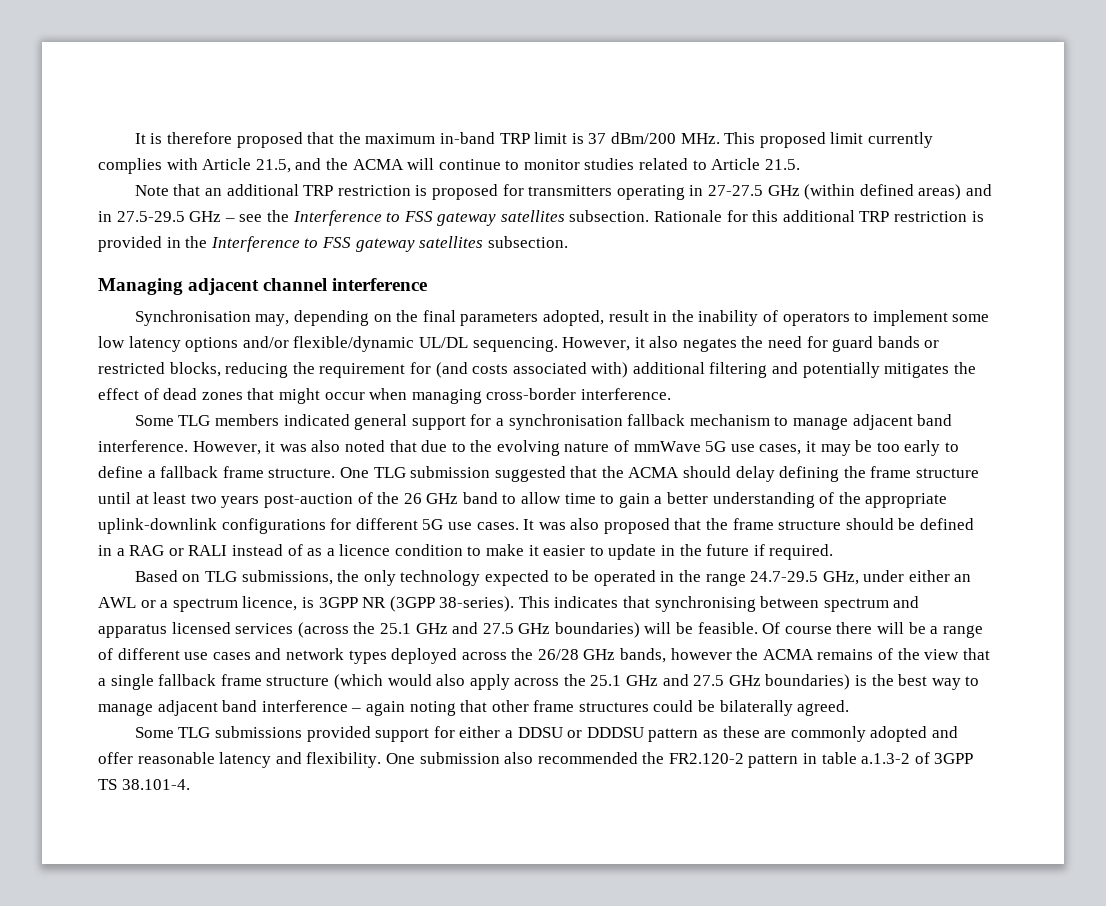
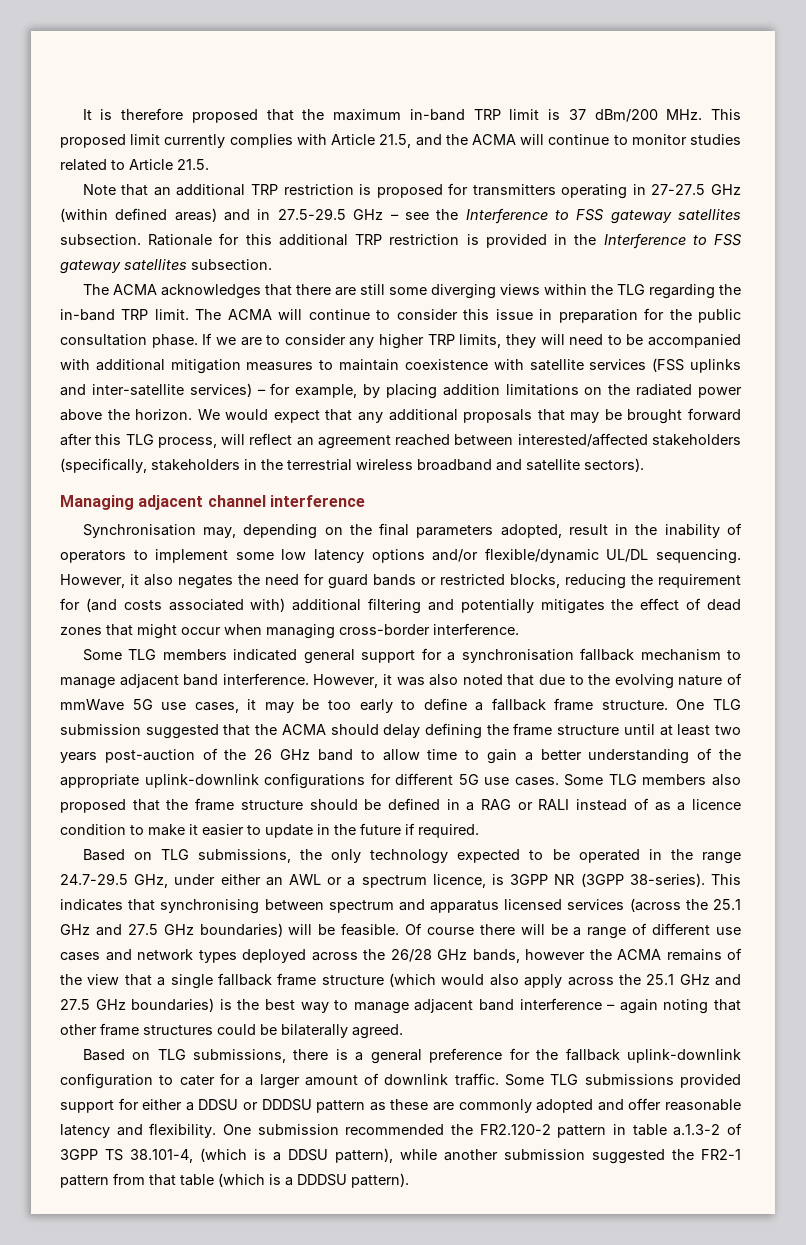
(568, 242) none -> [82,284,741,299] [60,308,741,323] [60,333,741,349] [60,358,742,374] [60,383,742,399] [60,408,741,424] [60,433,741,449] [60,458,644,473] // The ACMA acknowledges that there are still some diverging views within the TLG regarding the in-band TRP limit. The ACMA will continue to consider this issue in preparation for the public consultation phase. If we are to consider any higher TRP limits, they will need to be accompanied with additional mitigation measures to maintain coexistence with satellite services (FSS uplinks and inter-satellite services) – for example, by placing addition limitations on the radiated power above the horizon. We would expect that any additional proposals that may be brought forward after this TLG process, will reflect an agreement reached between interested/affected stakeholders (specifically, stakeholders in the terrestrial wireless broadband and satellite sectors).
[523,519,566,530] It was -> [564,774,707,786] Some TLG members
(850, 708) none -> [82,1048,742,1064] [60,1073,499,1089] Based on TLG submissions, there is a general preference for the fallback uplink-downlink configuration to cater for a larger amount of downlink traffic.
[504,752,534,764] also -> (339, 1129) none
[121,779,190,790] 38.101-4. -> [130,1148,741,1164] [60,1173,409,1188] 38.101-4, (which is a DDSU pattern), while another submission suggested the FR2-1 pattern from that table (which is a DDDSU pattern).

